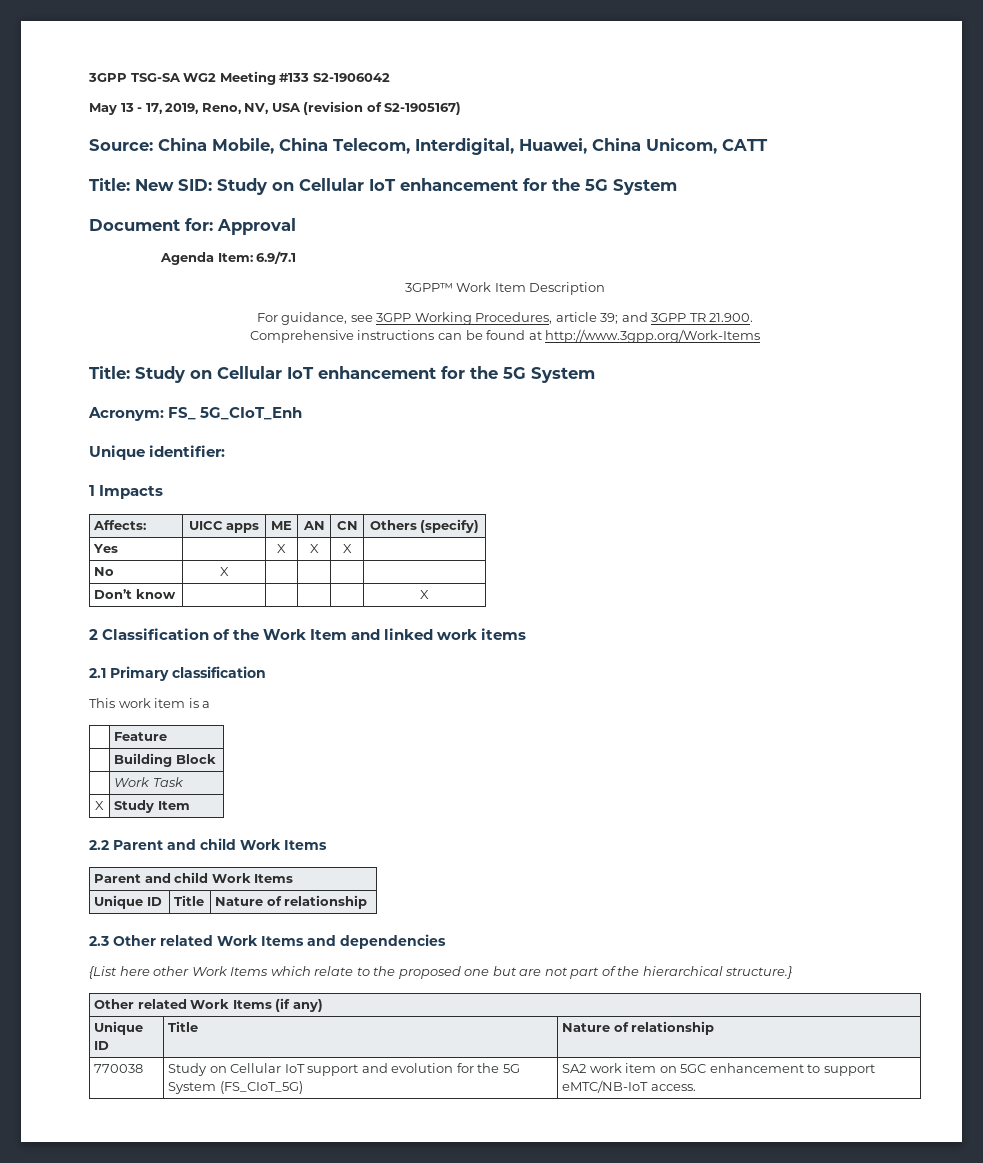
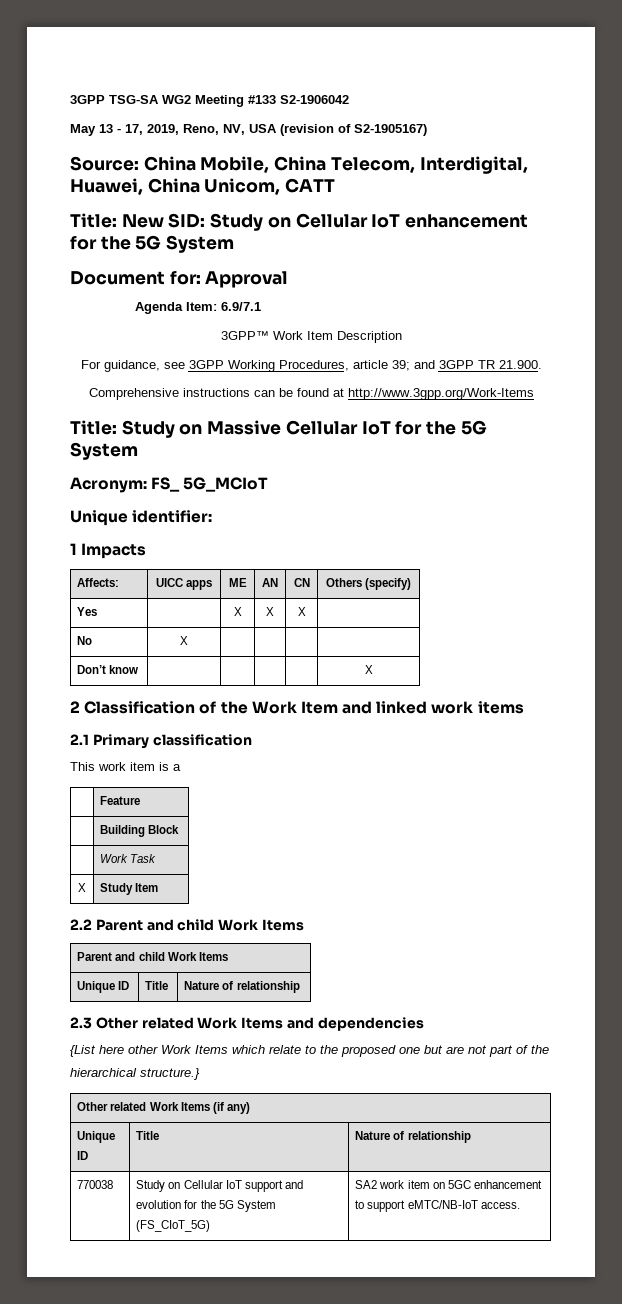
[217,366,436,379] Cellular IoT enhancement -> [207,420,391,435] Massive Cellular IoT
[200,407,303,420] 5G_CIoT_Enh -> [183,477,269,492] 5G_MCIoT

